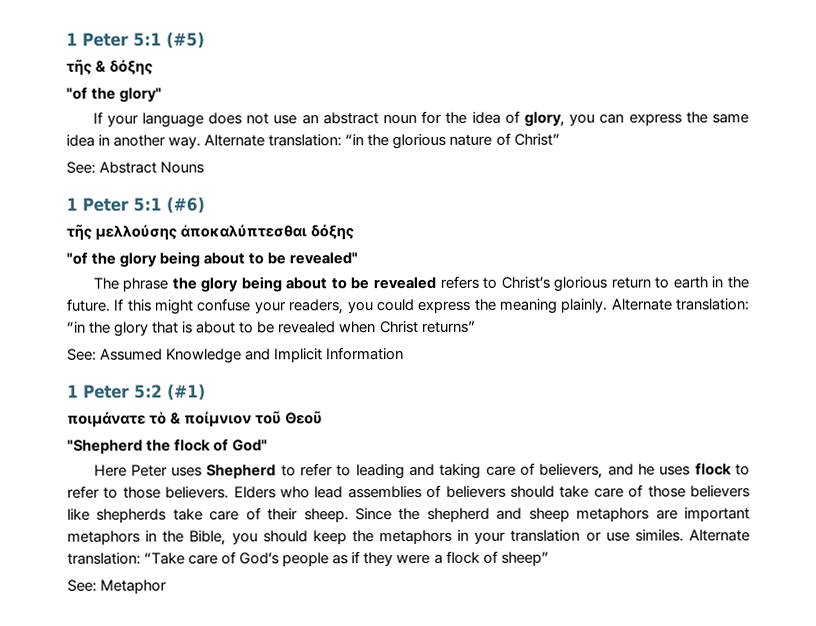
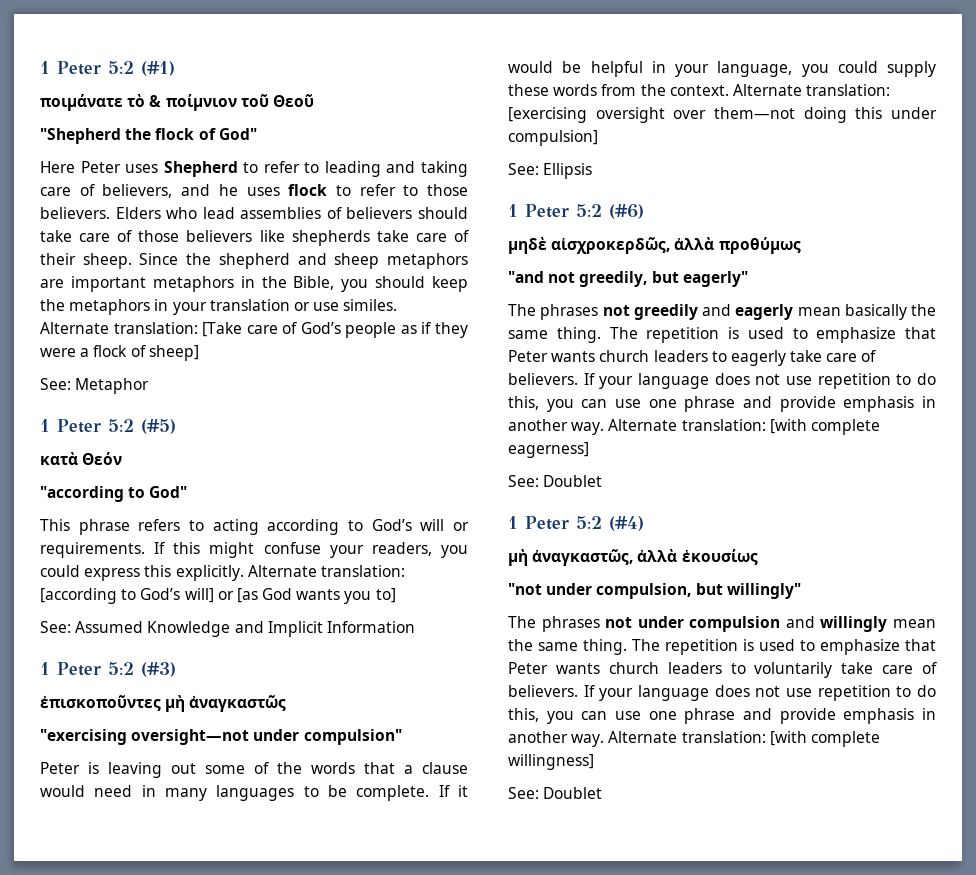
[66,32,205,49] [66,59,154,75] [66,86,163,103] [92,110,750,128] [66,132,560,150] [66,161,205,174] [66,197,205,214] [66,224,355,240] [66,251,359,268] [92,275,749,293] [66,298,750,315] [67,320,476,337] [67,347,405,364] [67,384,130,399] 1 Peter 5:1 (#5) // τῆς & δόξης // "of the glory" // If your language does not use an abstract noun for the idea of glory, you can express the same idea in another way. Alternate translation: “in the glorious nature of Christ” // See: Abstract Nouns // 1 Peter 5:1 (#6) // τῆς μελλούσης ἀποκαλύπτεσθαι δόξης // "of the glory being about to be revealed" // The phrase the glory being about to be revealed refers to Christ’s glorious return to earth in the future. If this might confuse your readers, you could express the meaning plainly. Alternate translation: “in the glory that is about to be revealed when Christ returns” // See: Assumed Knowledge and Implicit Information // 1 Peter -> [40,61,101,75] 1 Peter
[144,552,186,565] “Take -> [202,322,243,337] [Take
[500,551,549,566] sheep” -> [148,345,199,361] sheep]
(168, 586) none -> [40,419,176,434] [40,452,123,465] [40,486,188,502] [40,519,469,535] [40,542,469,558] [40,565,405,581] [40,588,396,604] [40,621,415,637] [40,662,176,677] [40,695,287,712] [40,729,402,745] [40,762,468,778] [40,785,468,801] [508,61,936,77] [508,84,891,96] [508,107,937,123] [508,130,598,146] [508,163,593,179] [508,204,644,219] [508,237,801,254] [508,271,748,287] [508,304,936,320] [508,327,936,343] [508,350,877,366] [508,373,936,389] [508,396,936,412] [508,419,880,435] [508,442,589,458] [508,475,603,487] [508,516,644,531] [508,549,758,566] [508,583,801,599] [508,616,936,632] [508,639,936,655] [508,662,937,678] [508,685,936,701] [508,708,936,724] [508,731,880,747] [508,754,594,770] [508,787,603,799] // 1 Peter 5:2 (#5) // κατὰ Θεόν // "according to God" // This phrase refers to acting according to God’s will or requirements. If this might confuse your readers, you could express this explicitly. Alternate translation: [according to God’s will] or [as God wants you to] // See: Assumed Knowledge and Implicit Information // 1 Peter 5:2 (#3) // ἐπισκοποῦντες μὴ ἀναγκαστῶς // "exercising oversight—not under compulsion" // Peter is leaving out some of the words that a clause would need in many languages to be complete. If it would be helpful in your language, you could supply these words from the context. Alternate translation: [exercising oversight over them—not doing this under compulsion] // See: Ellipsis // 1 Peter 5:2 (#6) // μηδὲ αἰσχροκερδῶς, ἀλλὰ προθύμως // "and not greedily, but eagerly" // The phrases not greedily and eagerly mean basically the same thing. The repetition is used to emphasize that Peter wants church leaders to eagerly take care of believers. If your language does not use repetition to do this, you can use one phrase and provide emphasis in another way. Alternate translation: [with complete eagerness] // See: Doublet // 1 Peter 5:2 (#4) // μὴ ἀναγκαστῶς, ἀλλὰ ἑκουσίως // "not under compulsion, but willingly" // The phrases not under compulsion and willingly mean the same thing. The repetition is used to emphasize that Peter wants church leaders to voluntarily take care of believers. If your language does not use repetition to do this, you can use one phrase and provide emphasis in another way. Alternate translation: [with complete willingness] // See: Doublet

